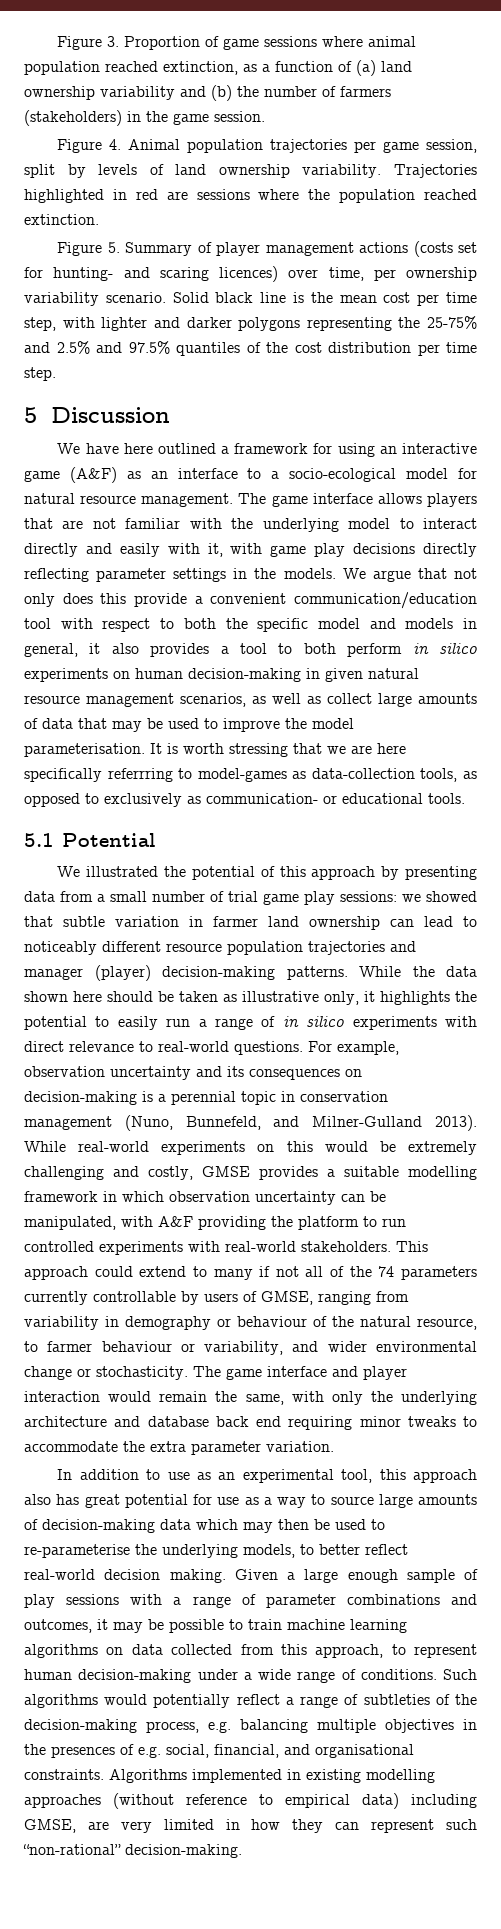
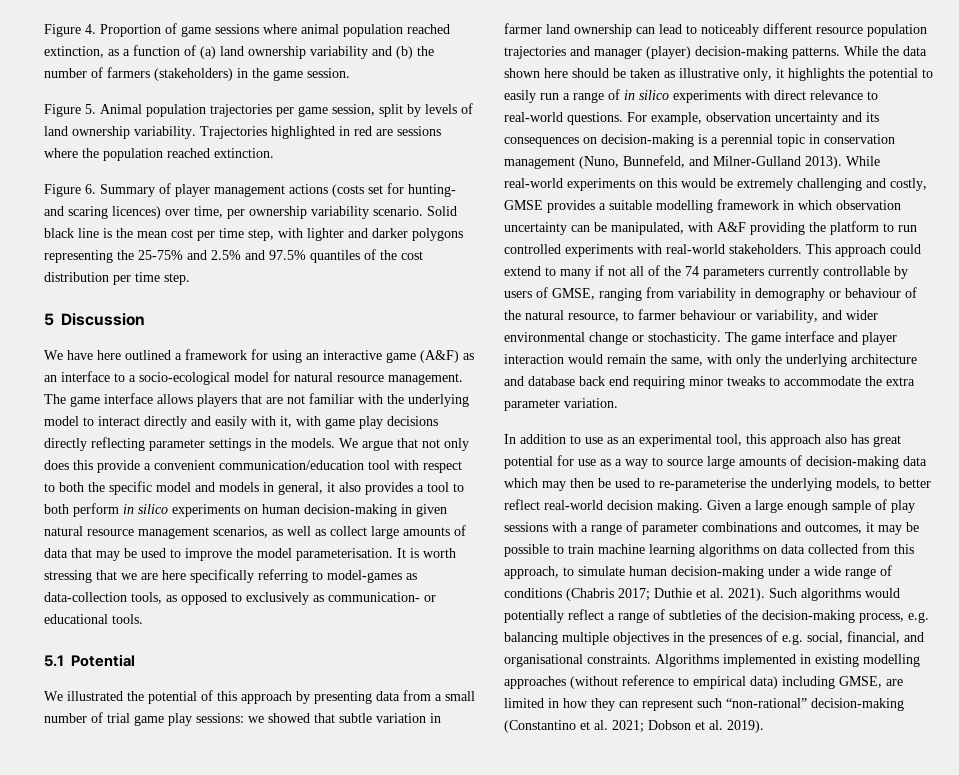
[57,36,120,50] Figure 3. -> [44,24,96,37] Figure 4.
[109,139,122,150] 4. -> [85,104,96,114] 5.
[107,242,120,253] 5. -> [85,184,96,194] 6.
[107,768,173,782] referrring -> [258,569,308,583] referring
[414,1644,477,1658] represent -> [578,566,625,576] simulate
[360,1669,437,1680] conditions. -> [504,588,765,601] conditions (Chabris 2017; Duthie et al. 2021).
[120,1821,152,1833] very -> (903, 682) none
[125,1844,242,1858] decision-making. -> [811,698,904,711] [504,720,764,733] decision-making (Constantino et al. 2021; Dobson et al. 2019).

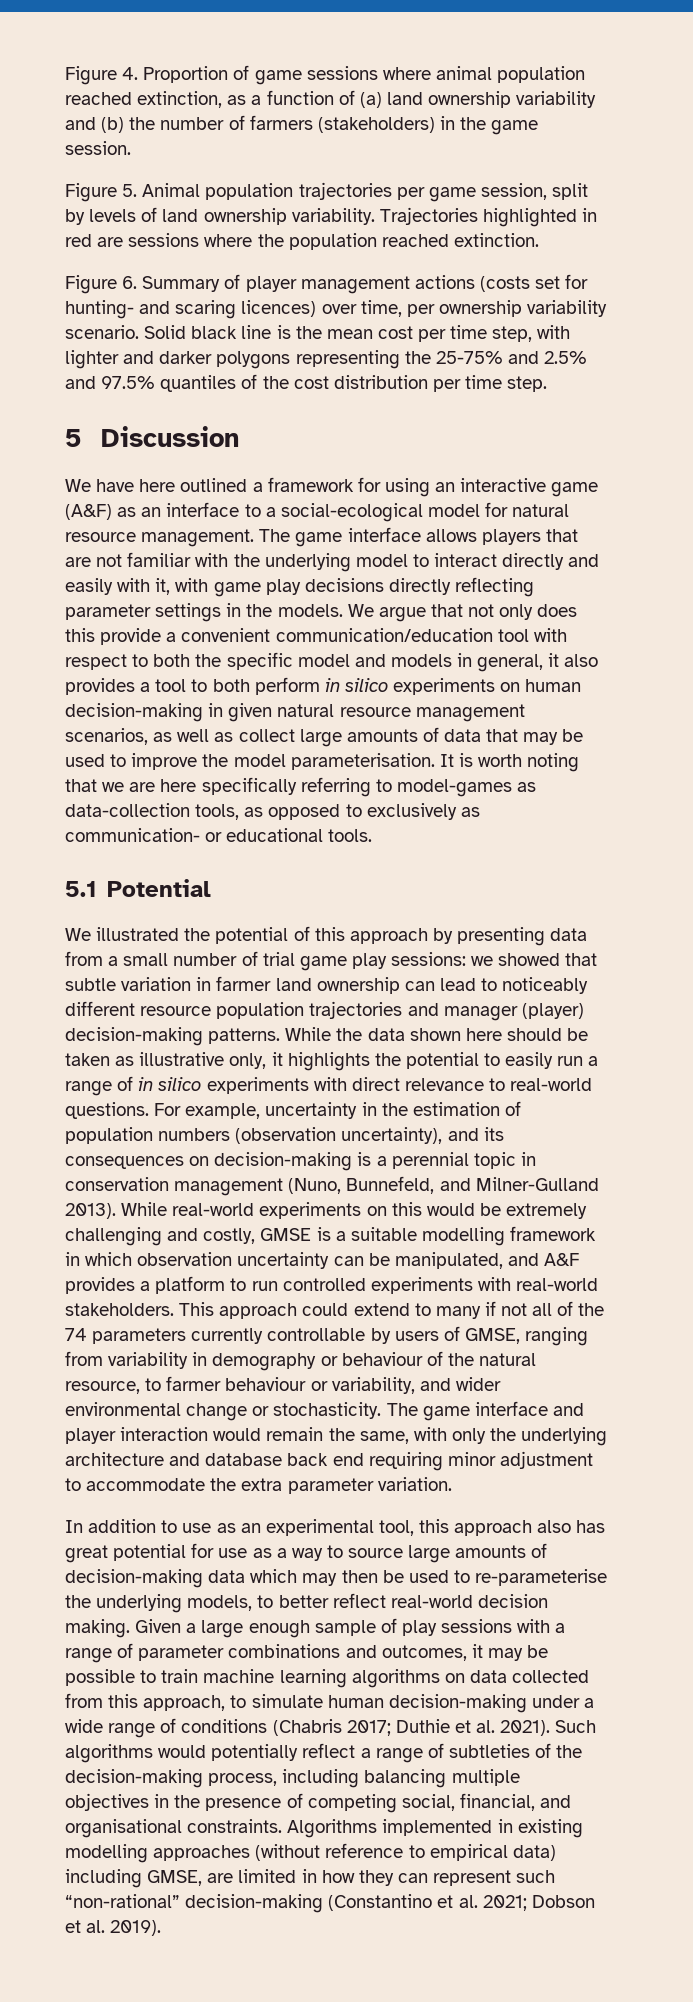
[139,372,230,385] socio-ecological -> [280,503,423,522] social-ecological
[44,570,92,583] stressing -> [527,753,580,772] noting
[706,112,838,125] observation uncertainty -> [265,1101,521,1119] [65,1127,443,1144] uncertainty in the estimation of population numbers (observation uncertainty),
[547,200,595,213] provides -> [316,1227,331,1241] is
[688,222,826,235] with A&F providing the -> [507,1253,580,1266] [65,1277,151,1294] and A&F provides a
[727,376,765,386] tweaks -> [499,1451,593,1469] adjustment
[908,612,929,623] e.g. -> [282,1769,360,1788] including
[709,631,803,645] presences of e.g. -> [205,1793,397,1813] presence of competing

